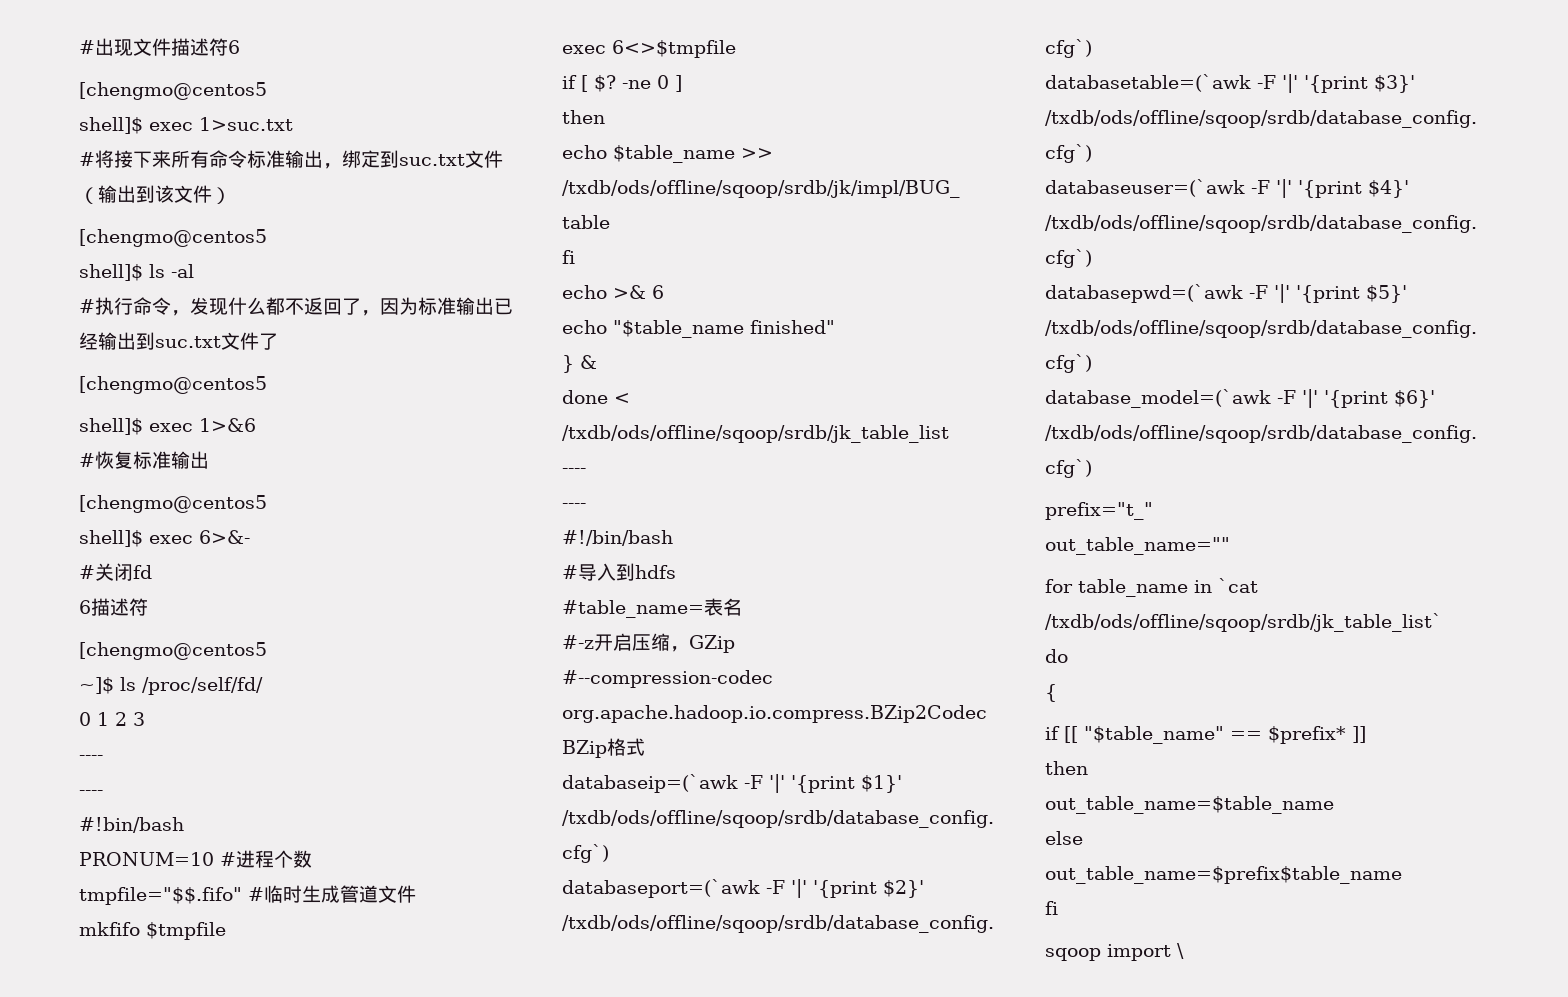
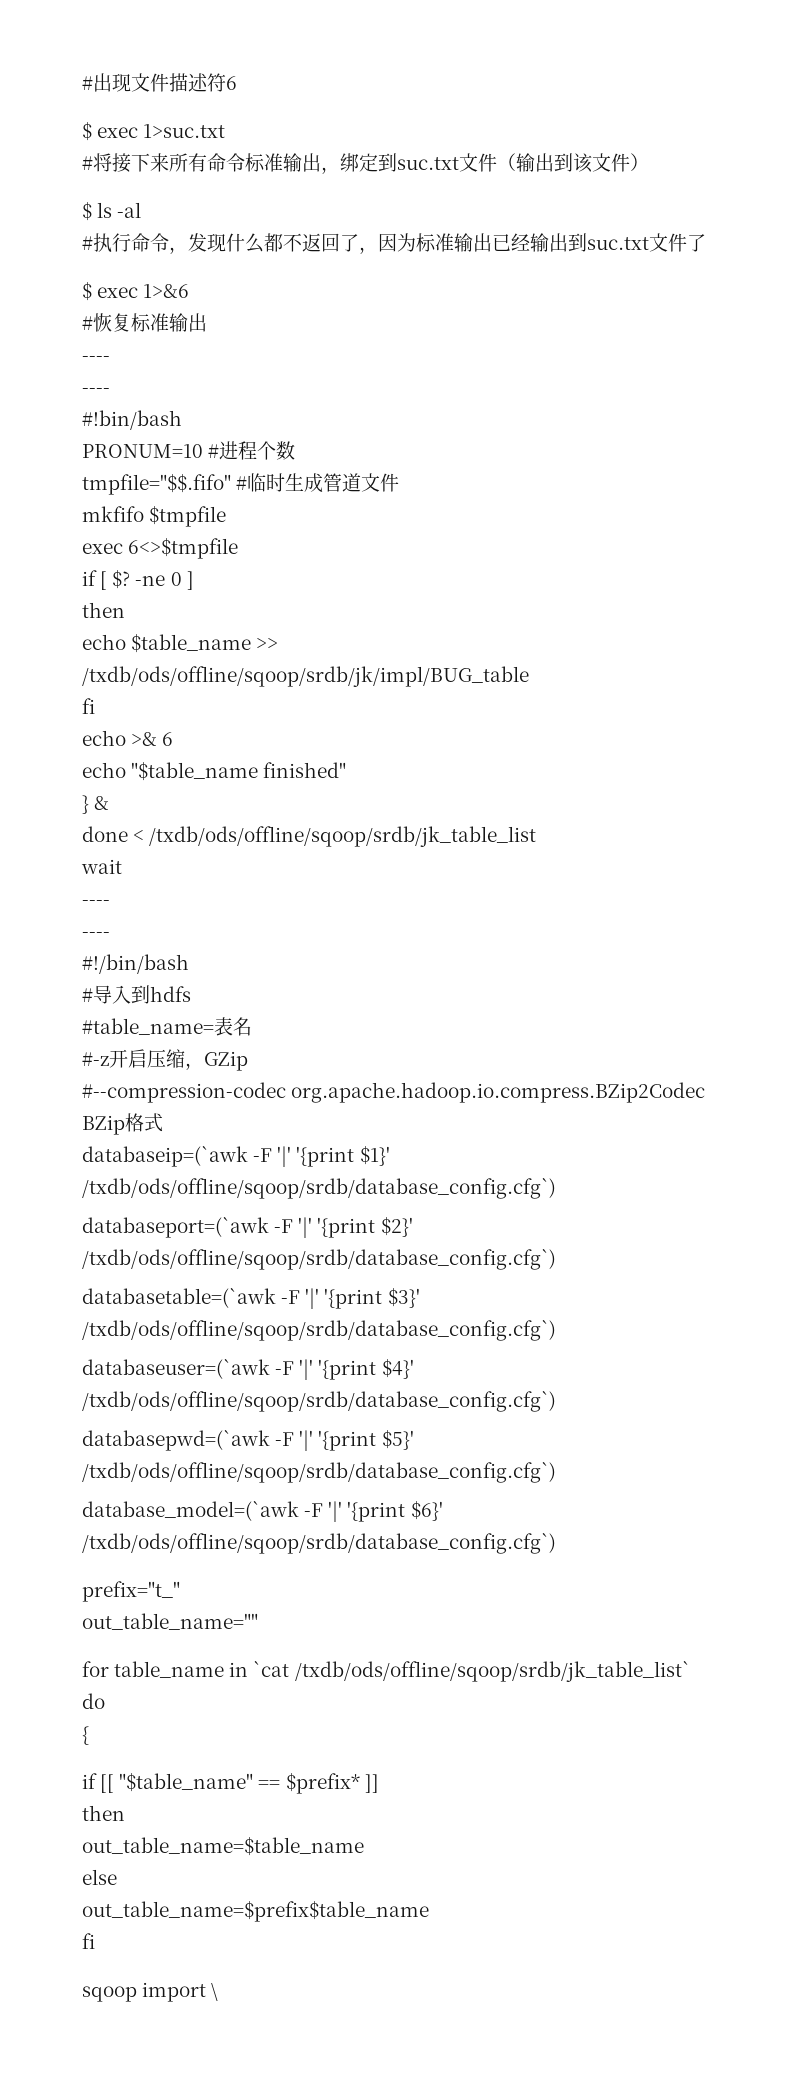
[79,82,267,100] [79,117,143,134] [chengmo@centos5 // shell]$ -> [82,122,92,141] $
[79,229,267,247] [79,264,143,281] [chengmo@centos5 // shell]$ -> [82,202,92,221] $
[79,376,267,394] [79,418,143,435] [chengmo@centos5 // shell]$ -> [82,282,92,301] $
[79,495,267,513] [79,530,250,547] [79,563,152,581] [79,598,148,616] [79,642,267,660] [79,677,263,695] [79,712,145,726] // [chengmo@centos5 // shell]$ exec 6>&- // #关闭fd // 6描述符 // [chengmo@centos5 // ~]$ ls /proc/self/fd/ // 0 1 2 3 -> (207, 322) none
(949, 434) none -> [81,859,122,874] // wait

